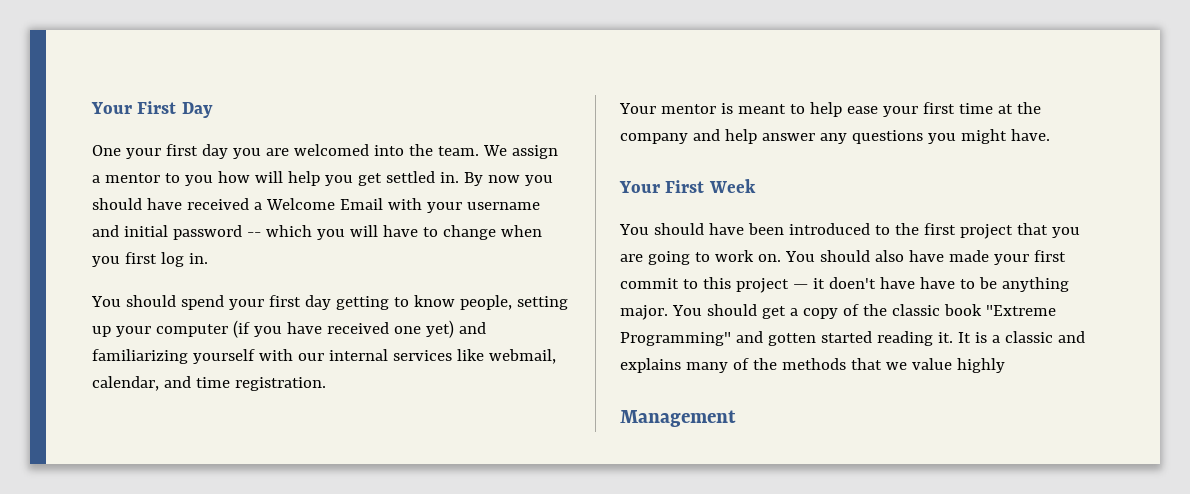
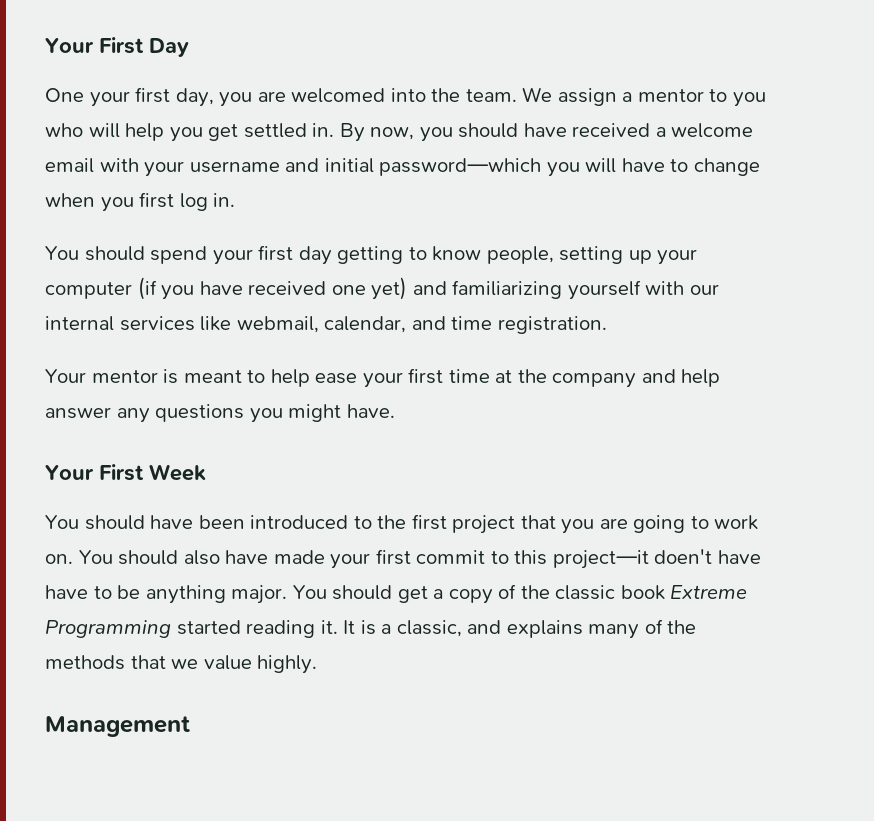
[201,144,228,159] day -> [175,88,214,107] day,
[217,171,250,183] how -> [45,123,83,137] who
[487,175,520,183] now -> [370,127,415,140] now,
[265,198,383,210] Welcome Email -> [671,123,754,138] [45,158,94,173] welcome email
[172,225,312,240] password -- which -> [379,158,542,176] password—which
[735,278,825,293] project — it -> [552,550,649,569] project—it
[985,305,1056,316] [620,331,816,346] "Extreme Programming" and gotten -> [670,585,748,599] [45,620,171,638] Extreme Programming
[1004,331,1053,343] classic -> [396,620,462,637] classic,
[956,358,1005,373] highly -> [257,655,318,674] highly.

